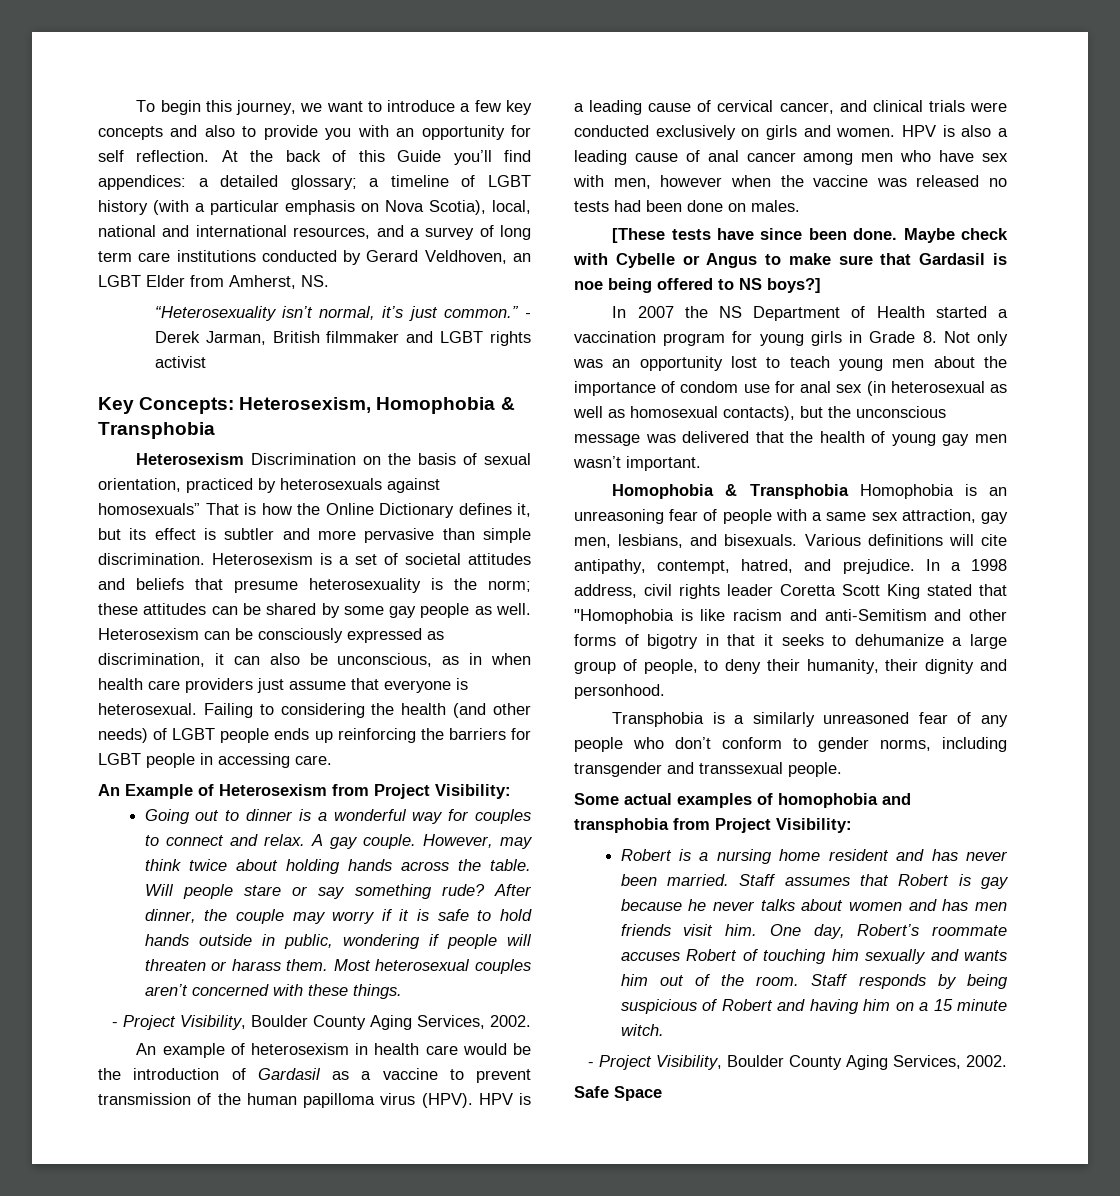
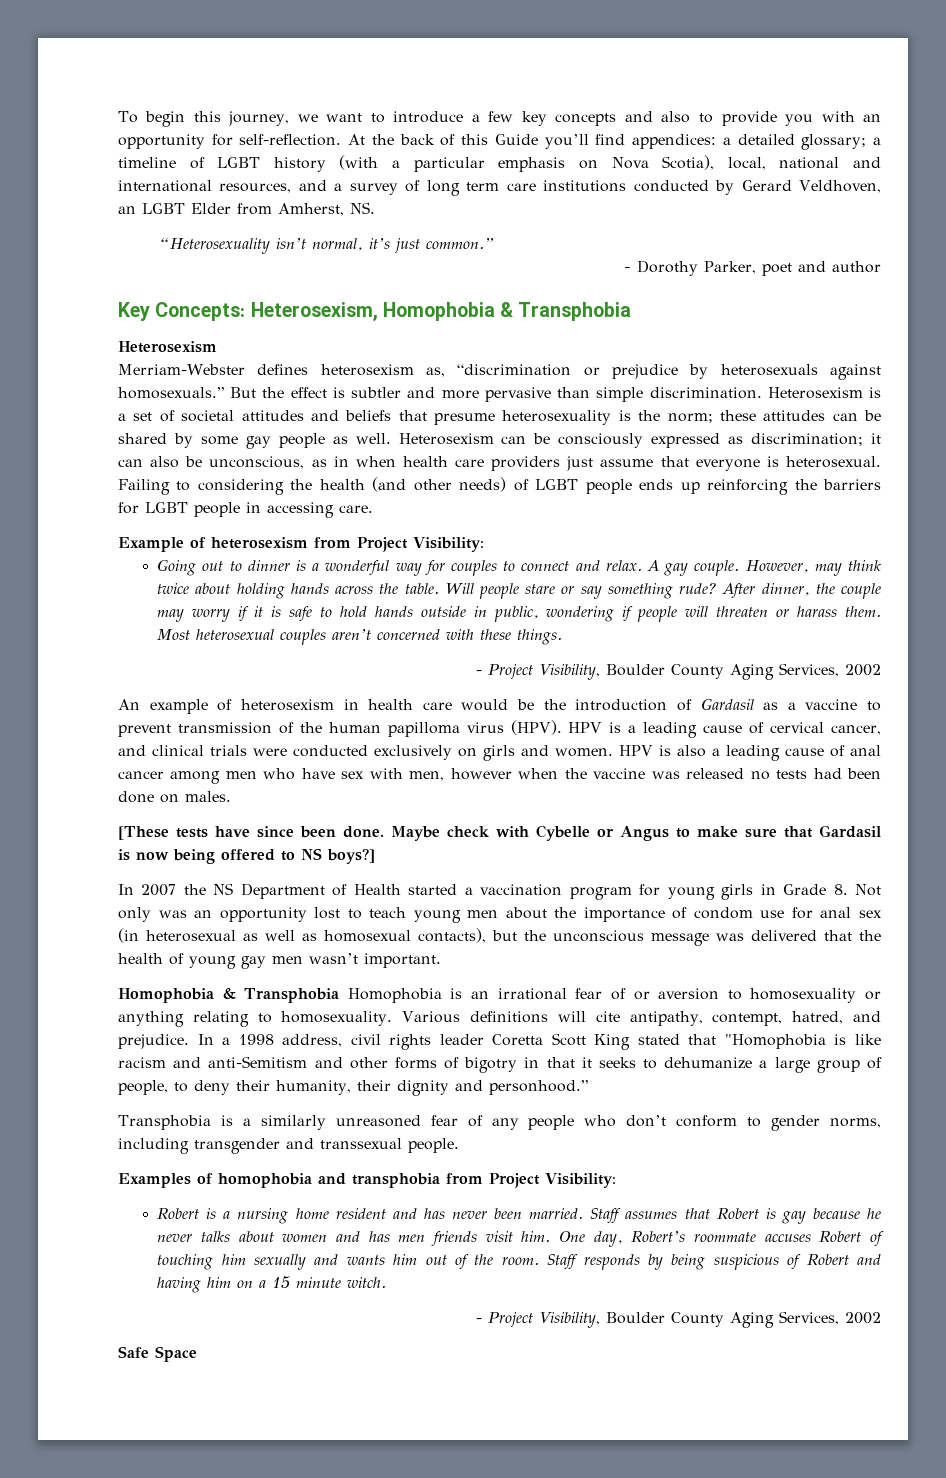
[98,150,210,162] self reflection. -> [239,134,342,146] self-reflection.
[525,313,531,318] [154,331,531,346] [154,356,206,368] - Derek Jarman, British filmmaker and LGBT rights activist -> [624,260,881,276] // - Dorothy Parker, poet and author
[251,453,531,465] [98,478,440,493] [98,503,531,518] [98,528,147,540] Discrimination on the basis of sexual orientation, practiced by heterosexuals against homosexuals” That is how the Online Dictionary defines it, but its -> [118,364,882,380] [118,387,285,399] // Merriam-Webster defines heterosexism as, “discrimination or prejudice by heterosexuals against homosexuals.” But the
[98,653,205,667] discrimination, -> [751,433,864,446] discrimination;
[98,784,120,796] An -> (373, 509) none
[219,784,327,796] Heterosexism -> [211,537,308,549] heterosexism
[490,1015,531,1027] 2002. -> [845,664,881,676] 2002
[574,281,603,290] noe -> [136,852,169,860] now
[574,509,1008,524] [574,534,798,548] unreasoning fear of people with a same sex attraction, gay men, lesbians, and bisexuals. -> [497,988,882,1003] [118,1011,393,1027] irrational fear of or aversion to homosexuality or anything relating to homosexuality.
[574,684,665,699] personhood. -> [488,1080,588,1095] personhood.”
[574,793,752,808] Some actual examples -> [118,1173,191,1188] Examples
[966,1055,1007,1067] 2002. -> [845,1312,881,1324] 2002

